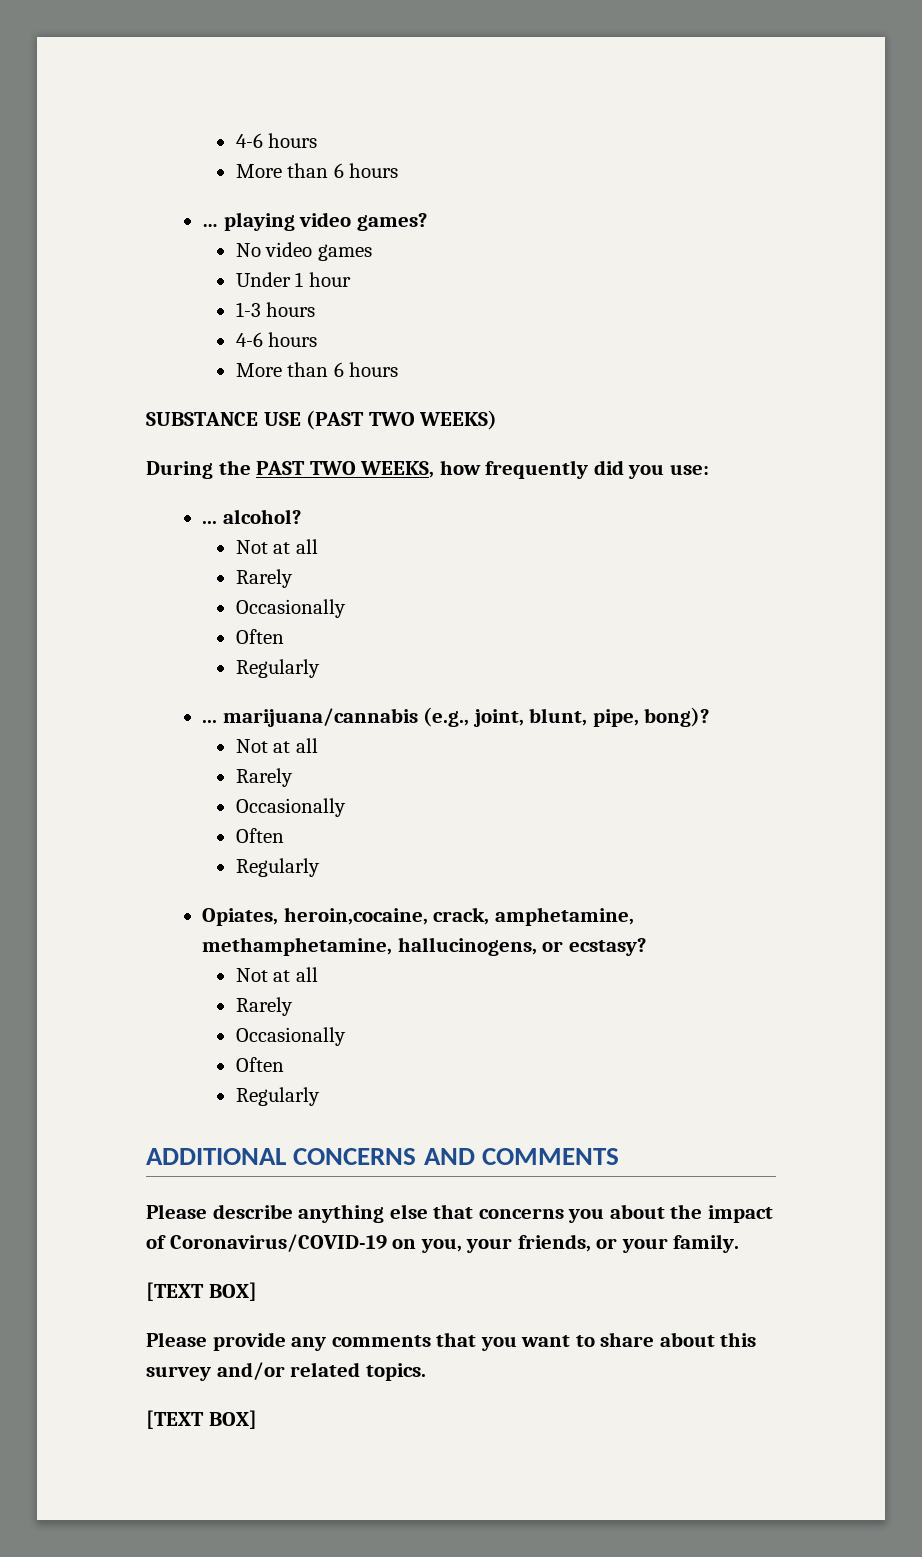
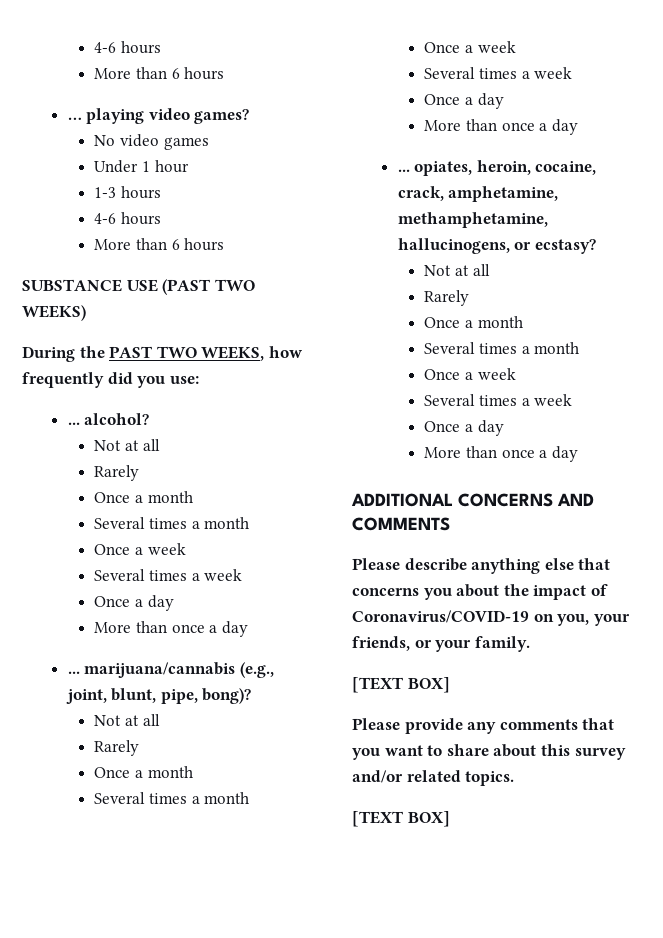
[235,599,346,618] [235,629,284,644] [235,659,320,678] Occasionally // Often // Regularly -> [94,491,193,503] [94,517,250,529] [94,543,186,555] [94,569,243,581] [94,595,174,611] [94,621,248,637] Once a month // Several times a month // Once a week // Several times a week // Once a day // More than once a day
[235,798,346,817] [235,828,284,843] [235,858,320,877] [202,907,428,926] Occasionally // Often // Regularly // Opiates, heroin,cocaine, -> [94,766,193,778] [94,792,250,804] [424,41,516,53] [424,67,573,79] [424,93,504,109] [424,119,578,135] [397,160,597,176] Once a month // Several times a month // Once a week // Several times a week // Once a day // More than once a day // ... opiates, heroin, cocaine,
[235,1027,346,1046] [235,1057,284,1072] [235,1087,320,1106] Occasionally // Often // Regularly -> [424,316,523,328] [424,342,580,354] [424,368,516,380] [424,394,573,406] [424,420,504,436] [424,446,578,462] Once a month // Several times a month // Once a week // Several times a week // Once a day // More than once a day

